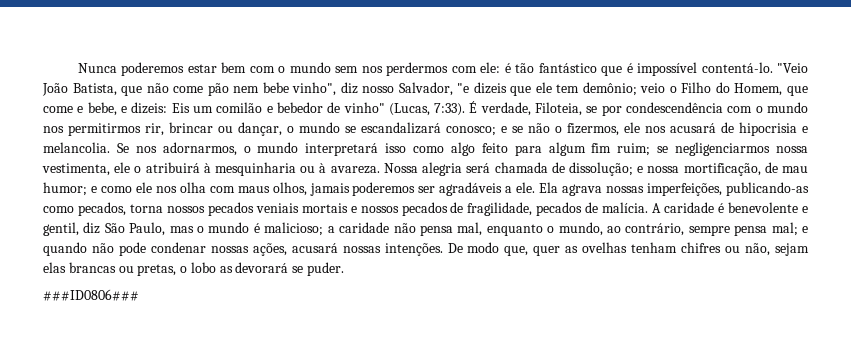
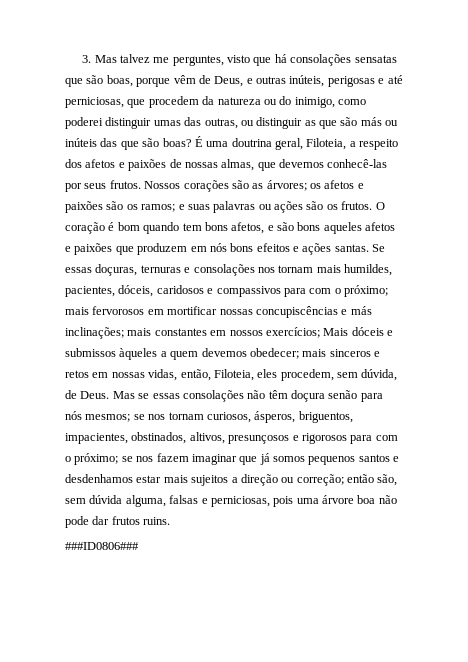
[77,62,809,76] [42,82,808,96] [43,101,809,116] [43,122,808,136] [43,142,808,156] [42,162,808,176] [43,182,809,196] [43,202,808,216] [43,222,808,236] [43,242,809,256] [43,262,345,276] Nunca poderemos estar bem com o mundo sem nos perdermos com ele: é tão fantástico que é impossível contentá-lo. "Veio João Batista, que não come pão nem bebe vinho", diz nosso Salvador, "e dizeis que ele tem demônio; veio o Filho do Homem, que come e bebe, e dizeis: Eis um comilão e bebedor de vinho" (Lucas, 7:33). É verdade, Filoteia, se por condescendência com o mundo nos permitirmos rir, brincar ou dançar, o mundo se escandalizará conosco; e se não o fizermos, ele nos acusará de hipocrisia e melancolia. Se nos adornarmos, o mundo interpretará isso como algo feito para algum fim ruim; se negligenciarmos nossa vestimenta, ele o atribuirá à mesquinharia ou à avareza. Nossa alegria será chamada de dissolução; e nossa mortificação, de mau humor; e como ele nos olha com maus olhos, jamais poderemos ser agradáveis a ele. Ela agrava nossas imperfeições, publicando-as como pecados, torna nossos pecados veniais mortais e nossos pecados de fragilidade, pecados de malícia. A caridade é benevolente e gentil, diz São Paulo, mas o mundo é malicioso; a caridade não pensa mal, enquanto o mundo, ao contrário, sempre pensa mal; e quando não pode condenar nossas ações, acusará nossas intenções. De modo que, quer as ovelhas tenham chifres ou não, sejam elas brancas ou pretas, o lobo as devorará se puder. -> [82,54,397,66] [65,75,403,87] [65,96,366,108] [65,117,399,129] [65,136,399,150] [65,159,388,171] [65,180,364,192] [65,201,385,213] [65,222,396,234] [65,243,386,255] [65,264,392,276] [65,285,388,297] [65,306,372,318] [65,327,393,339] [65,348,380,360] [65,369,398,381] [65,390,383,402] [65,411,353,423] [65,432,398,444] [65,453,400,465] [65,474,398,486] [65,495,397,507] [65,516,171,528] 3. Mas talvez me perguntes, visto que há consolações sensatas que são boas, porque vêm de Deus, e outras inúteis, perigosas e até perniciosas, que procedem da natureza ou do inimigo, como poderei distinguir umas das outras, ou distinguir as que são más ou inúteis das que são boas? É uma doutrina geral, Filoteia, a respeito dos afetos e paixões de nossas almas, que devemos conhecê-las por seus frutos. Nossos corações são as árvores; os afetos e paixões são os ramos; e suas palavras ou ações são os frutos. O coração é bom quando tem bons afetos, e são bons aqueles afetos e paixões que produzem em nós bons efeitos e ações santas. Se essas doçuras, ternuras e consolações nos tornam mais humildes, pacientes, dóceis, caridosos e compassivos para com o próximo; mais fervorosos em mortificar nossas concupiscências e más inclinações; mais constantes em nossos exercícios; Mais dóceis e submissos àqueles a quem devemos obedecer; mais sinceros e retos em nossas vidas, então, Filoteia, eles procedem, sem dúvida, de Deus. Mas se essas consolações não têm doçura senão para nós mesmos; se nos tornam curiosos, ásperos, briguentos, impacientes, obstinados, altivos, presunçosos e rigorosos para com o próximo; se nos fazem imaginar que já somos pequenos santos e desdenhamos estar mais sujeitos a direção ou correção; então são, sem dúvida alguma, falsas e perniciosas, pois uma árvore boa não pode dar frutos ruins.

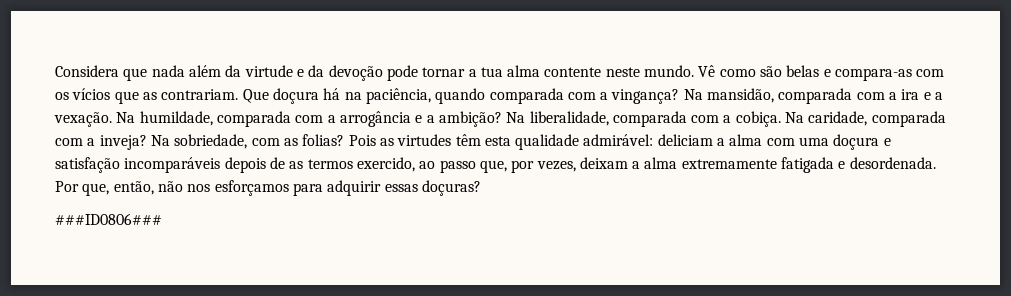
[82,54,397,66] [65,75,403,87] [65,96,366,108] [65,117,399,129] [65,136,399,150] [65,159,388,171] [65,180,364,192] [65,201,385,213] [65,222,396,234] [65,243,386,255] [65,264,392,276] [65,285,388,297] [65,306,372,318] [65,327,393,339] [65,348,380,360] [65,369,398,381] [65,390,383,402] [65,411,353,423] [65,432,398,444] [65,453,400,465] [65,474,398,486] [65,495,397,507] [65,516,171,528] 3. Mas talvez me perguntes, visto que há consolações sensatas que são boas, porque vêm de Deus, e outras inúteis, perigosas e até perniciosas, que procedem da natureza ou do inimigo, como poderei distinguir umas das outras, ou distinguir as que são más ou inúteis das que são boas? É uma doutrina geral, Filoteia, a respeito dos afetos e paixões de nossas almas, que devemos conhecê-las por seus frutos. Nossos corações são as árvores; os afetos e paixões são os ramos; e suas palavras ou ações são os frutos. O coração é bom quando tem bons afetos, e são bons aqueles afetos e paixões que produzem em nós bons efeitos e ações santas. Se essas doçuras, ternuras e consolações nos tornam mais humildes, pacientes, dóceis, caridosos e compassivos para com o próximo; mais fervorosos em mortificar nossas concupiscências e más inclinações; mais constantes em nossos exercícios; Mais dóceis e submissos àqueles a quem devemos obedecer; mais sinceros e retos em nossas vidas, então, Filoteia, eles procedem, sem dúvida, de Deus. Mas se essas consolações não têm doçura senão para nós mesmos; se nos tornam curiosos, ásperos, briguentos, impacientes, obstinados, altivos, presunçosos e rigorosos para com o próximo; se nos fazem imaginar que já somos pequenos santos e desdenhamos estar mais sujeitos a direção ou correção; então são, sem dúvida alguma, falsas e perniciosas, pois uma árvore boa não pode dar frutos ruins. -> [55,65,945,81] [55,88,944,104] [54,111,946,127] [55,134,891,150] [55,157,936,173] [55,180,481,196] Considera que nada além da virtude e da devoção pode tornar a tua alma contente neste mundo. Vê como são belas e compara-as com os vícios que as contrariam. Que doçura há na paciência, quando comparada com a vingança? Na mansidão, comparada com a ira e a vexação. Na humildade, comparada com a arrogância e a ambição? Na liberalidade, comparada com a cobiça. Na caridade, comparada com a inveja? Na sobriedade, com as folias? Pois as virtudes têm esta qualidade admirável: deliciam a alma com uma doçura e satisfação incomparáveis depois de as termos exercido, ao passo que, por vezes, deixam a alma extremamente fatigada e desordenada. Por que, então, não nos esforçamos para adquirir essas doçuras?

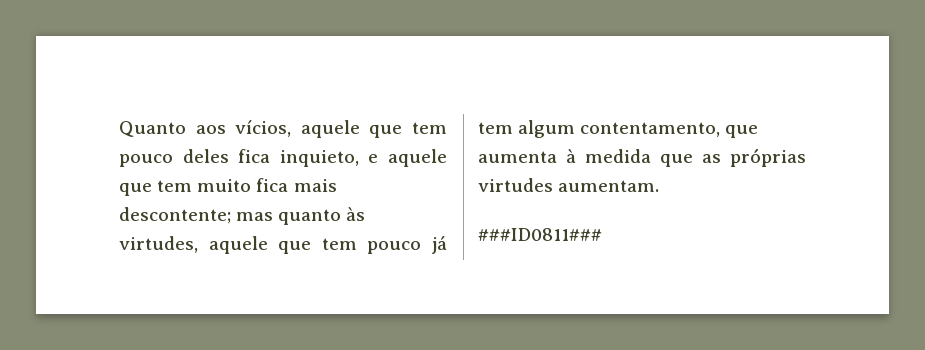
[55,65,945,81] [55,88,944,104] [54,111,946,127] [55,134,891,150] [55,157,936,173] [55,180,481,196] [55,213,162,225] Considera que nada além da virtude e da devoção pode tornar a tua alma contente neste mundo. Vê como são belas e compara-as com os vícios que as contrariam. Que doçura há na paciência, quando comparada com a vingança? Na mansidão, comparada com a ira e a vexação. Na humildade, comparada com a arrogância e a ambição? Na liberalidade, comparada com a cobiça. Na caridade, comparada com a inveja? Na sobriedade, com as folias? Pois as virtudes têm esta qualidade admirável: deliciam a alma com uma doçura e satisfação incomparáveis depois de as termos exercido, ao passo que, por vezes, deixam a alma extremamente fatigada e desordenada. Por que, então, não nos esforçamos para adquirir essas doçuras? // ###ID0806### -> [119,120,447,138] [119,149,447,167] [119,178,337,196] [119,207,366,225] [119,236,447,254] [478,120,759,138] [478,148,806,167] [478,178,660,192] [478,228,602,241] Quanto aos vícios, aquele que tem pouco deles fica inquieto, e aquele que tem muito fica mais descontente; mas quanto às virtudes, aquele que tem pouco já tem algum contentamento, que aumenta à medida que as próprias virtudes aumentam. // ###ID0811###

